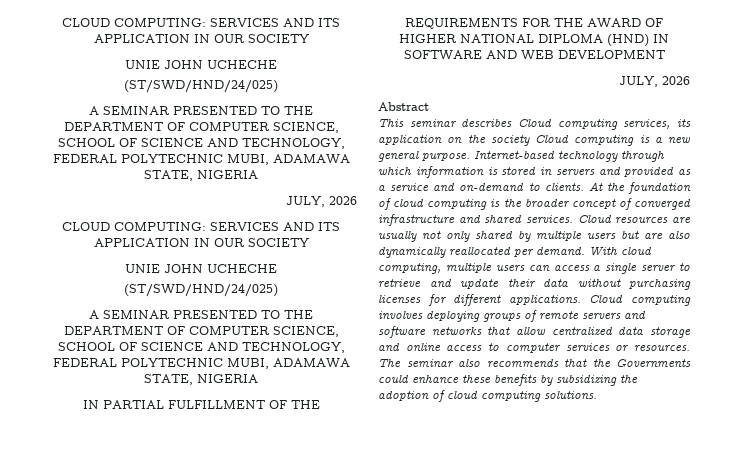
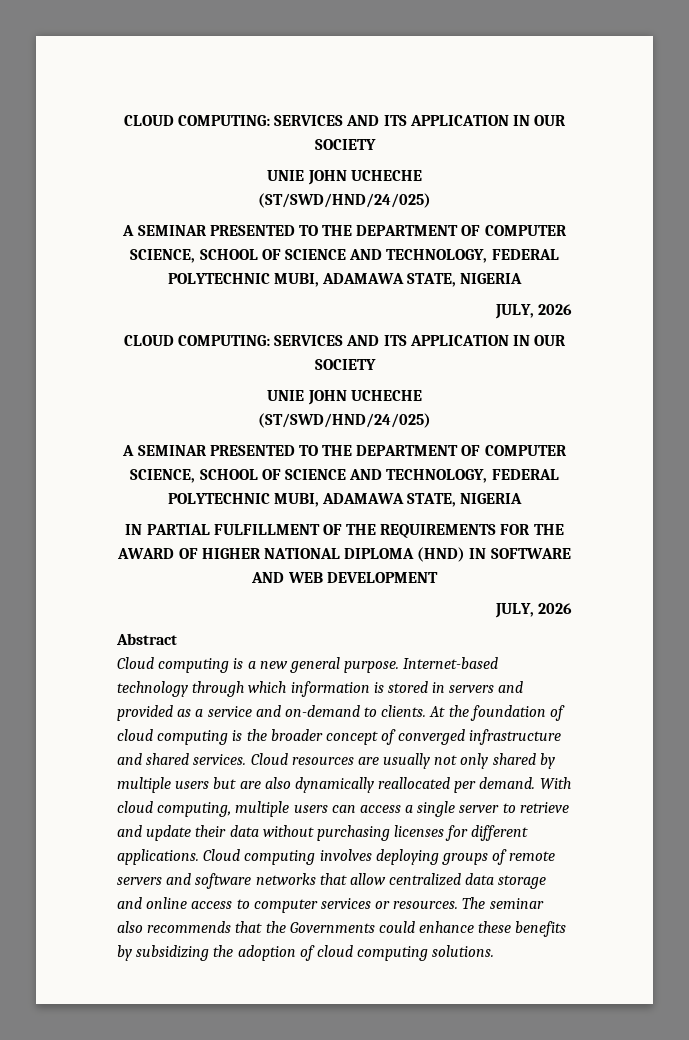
[378,118,691,130] [378,135,530,146] This seminar describes Cloud computing services, its application on the society -> (177, 639) none

